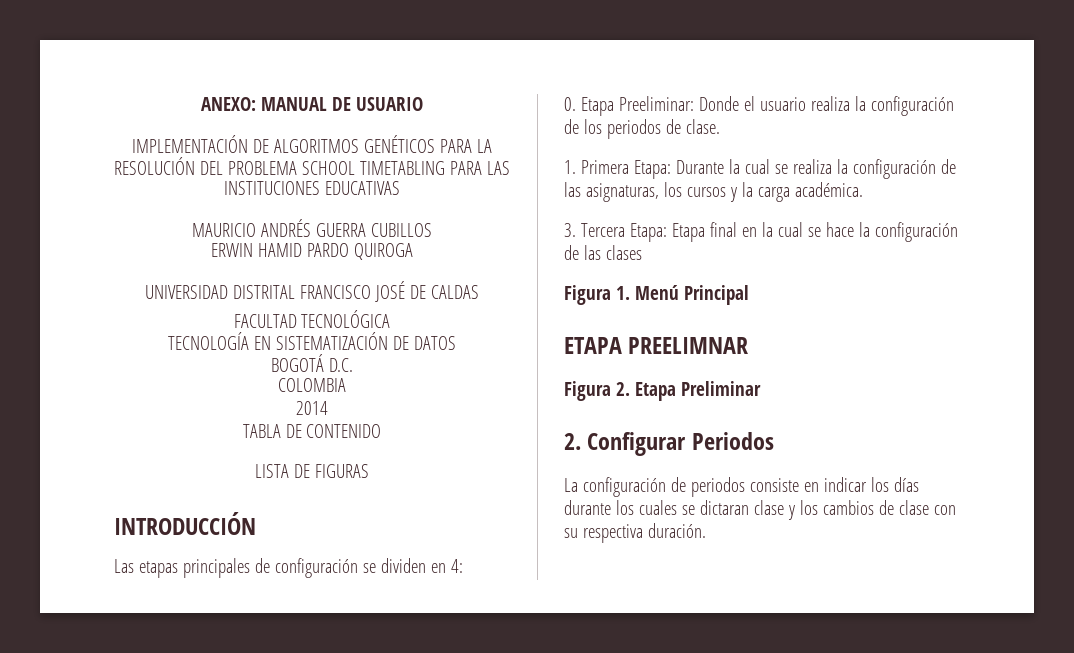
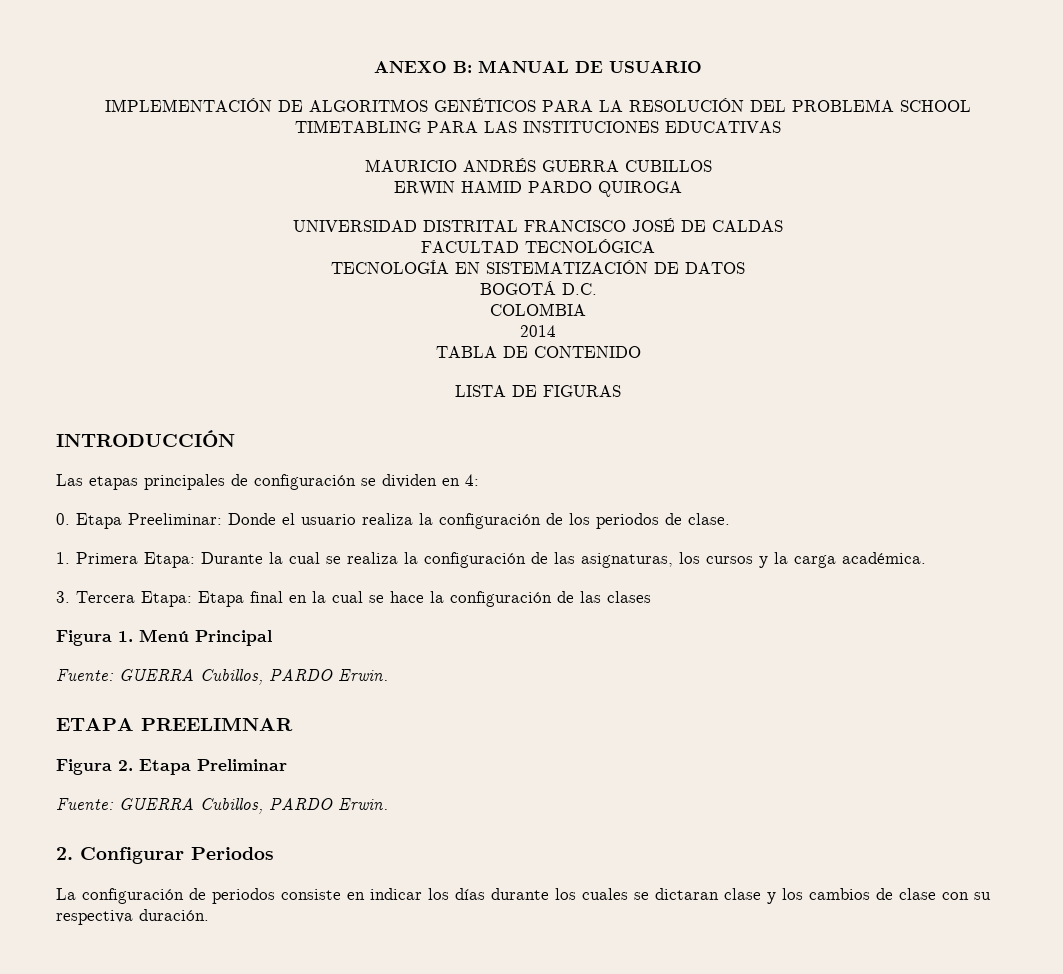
[201,97,257,111] ANEXO: -> [374,61,472,73] ANEXO B:
(749, 295) none -> [56,669,388,685] // Fuente: GUERRA Cubillos, PARDO Erwin.
(761, 388) none -> [56,798,388,814] // Fuente: GUERRA Cubillos, PARDO Erwin.

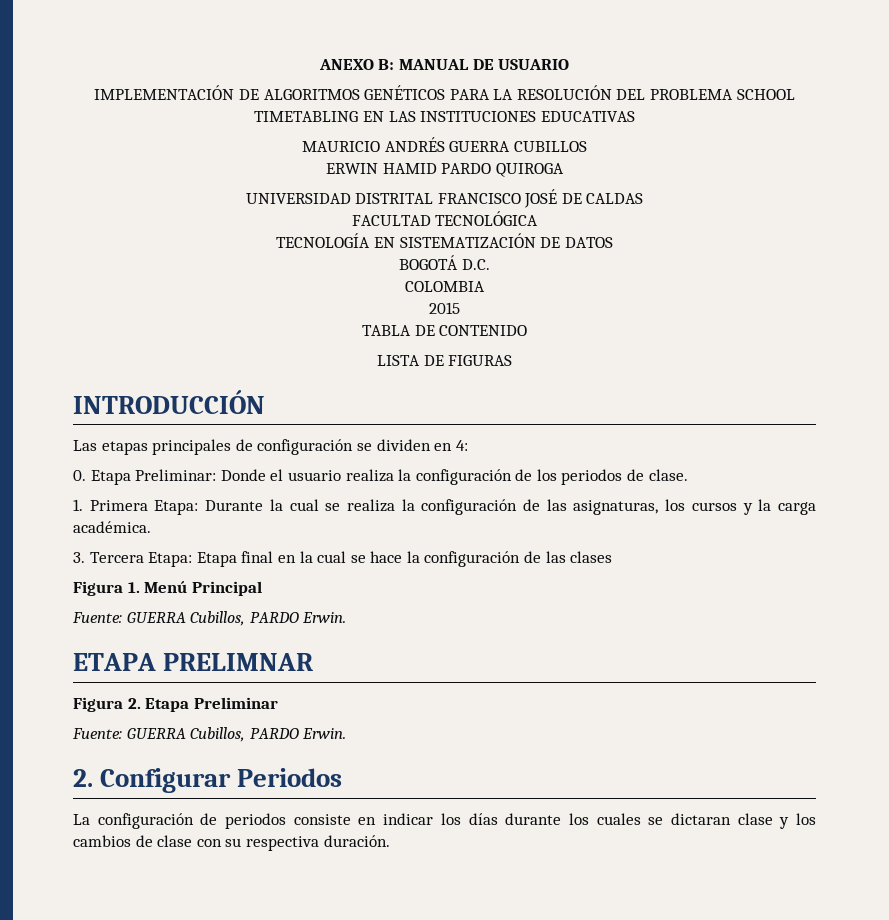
[427,121,478,133] PARA -> [362,111,384,122] EN
[520,325,556,337] 2014 -> [429,302,460,314] 2015
[128,513,222,525] Preeliminar: -> [135,469,217,481] Preliminar:
[141,717,293,731] PREELIMNAR -> [163,653,315,671] PRELIMNAR

